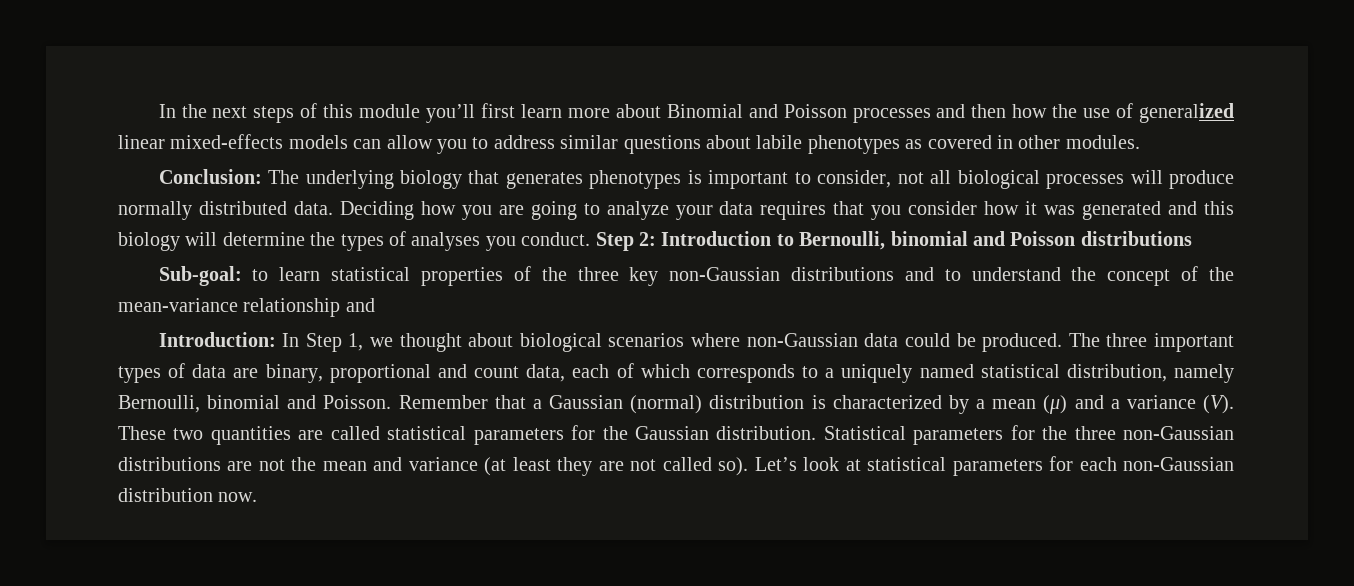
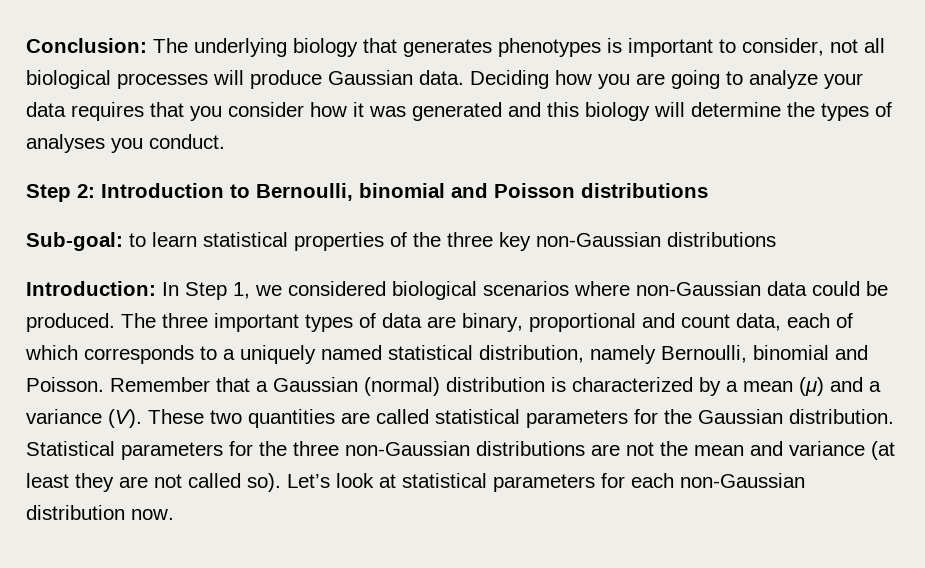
[158,103,1235,123] [118,134,1140,154] In the next steps of this module you’ll first learn more about Binomial and Poisson processes and then how the use of generalized linear mixed-effects models can allow you to address similar questions about labile phenotypes as covered in other modules. // -> (26, 45) none
[118,201,287,220] normally distributed -> [328,70,413,85] Gaussian
(591, 239) none -> (225, 141) //
[904,266,1234,286] [118,298,375,317] and to understand the concept of the mean-variance relationship and -> (776, 239) none
[399,333,514,352] thought about -> [288,281,386,296] considered

